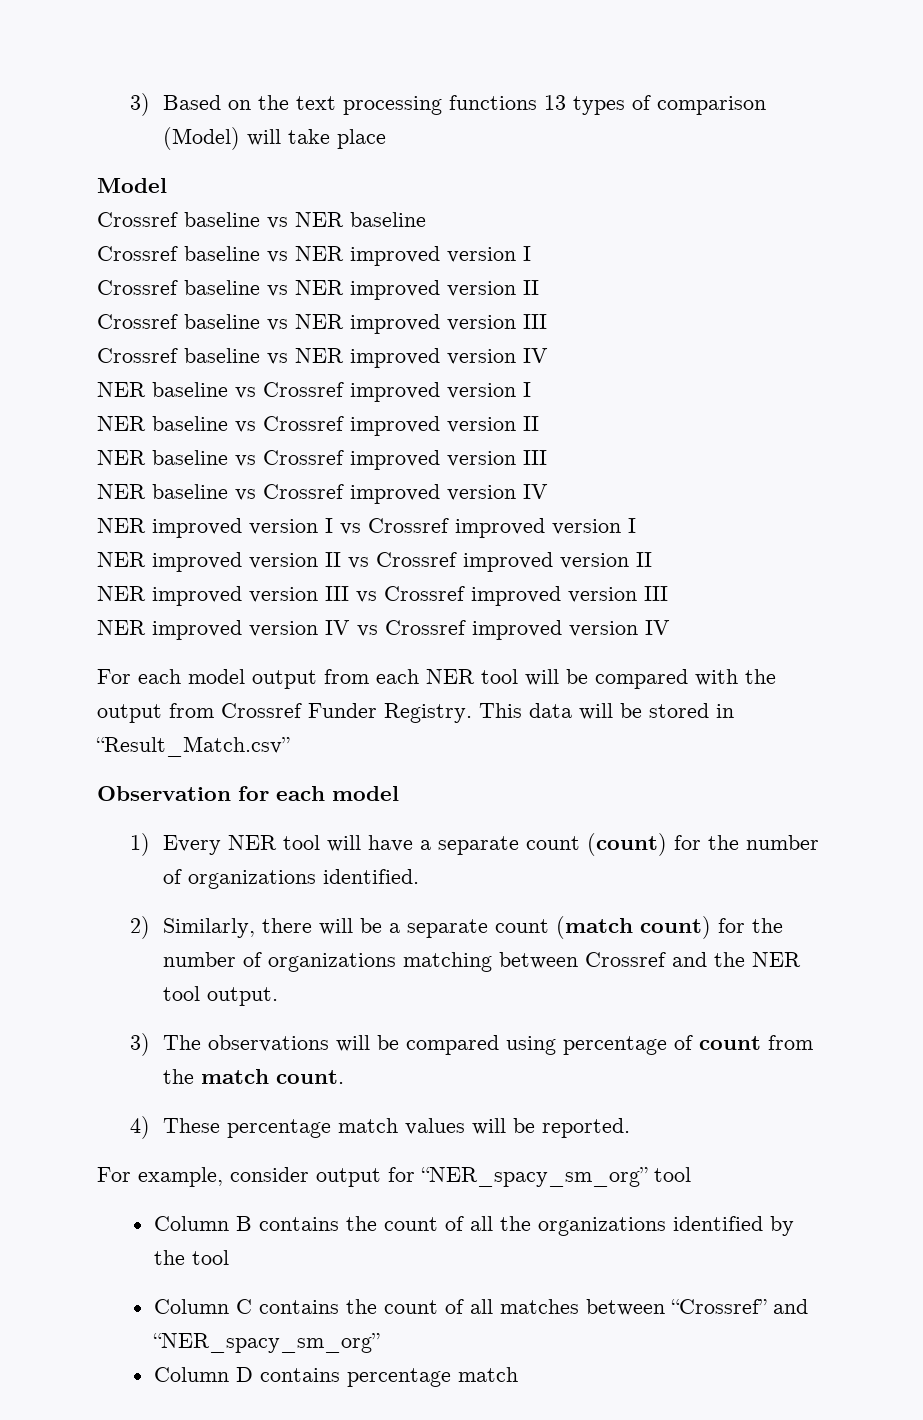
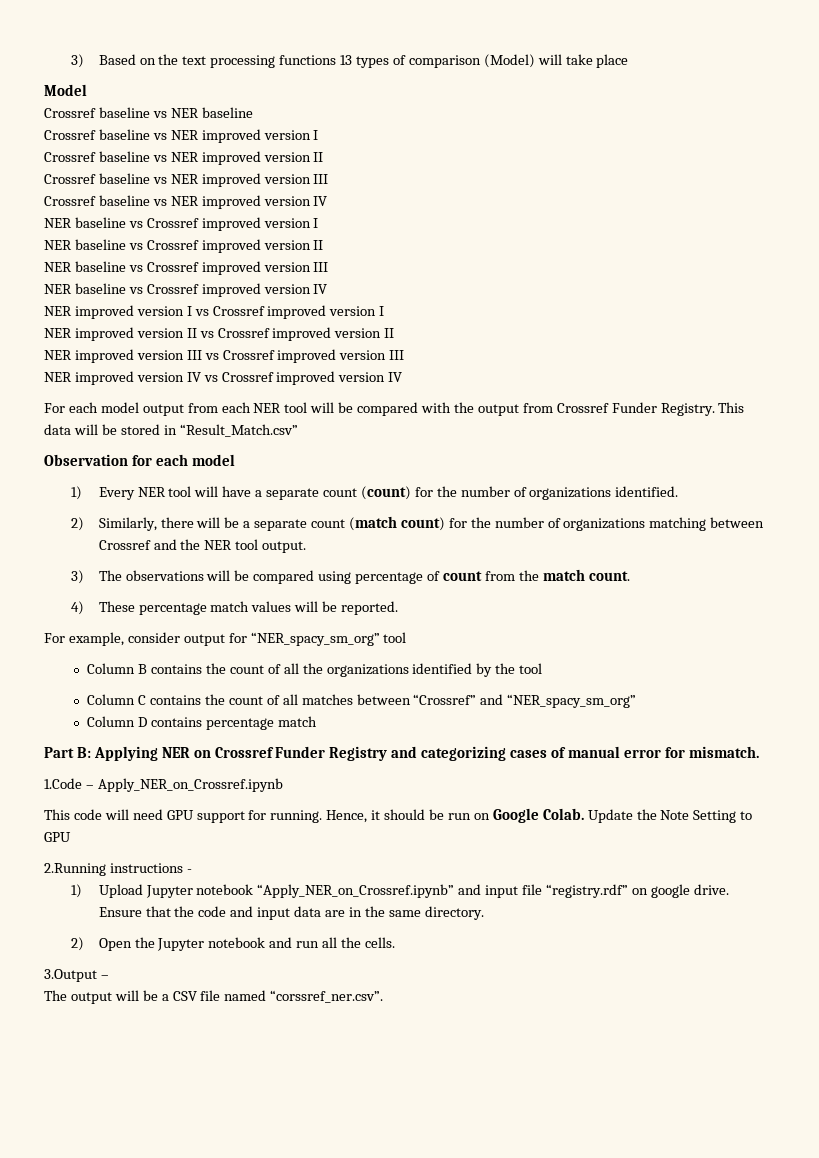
(518, 1374) none -> [44,746,759,761] [44,778,283,792] [44,808,753,823] [44,832,71,842] [44,863,192,876] [71,884,729,898] [98,906,484,920] [71,937,395,951] [44,969,109,982] [44,990,384,1004] // Part B: Applying NER on Crossref Funder Registry and categorizing cases of manual error for mismatch. // 1.Code – Apply_NER_on_Crossref.ipynb // This code will need GPU support for running. Hence, it should be run on Google Colab. Update the Note Setting to GPU // 2.Running instructions - // 1) Upload Jupyter notebook “Apply_NER_on_Crossref.ipynb” and input file “registry.rdf” on google drive. Ensure that the code and input data are in the same directory. // 2) Open the Jupyter notebook and run all the cells. // 3.Output – // The output will be a CSV file named “corssref_ner.csv”.

